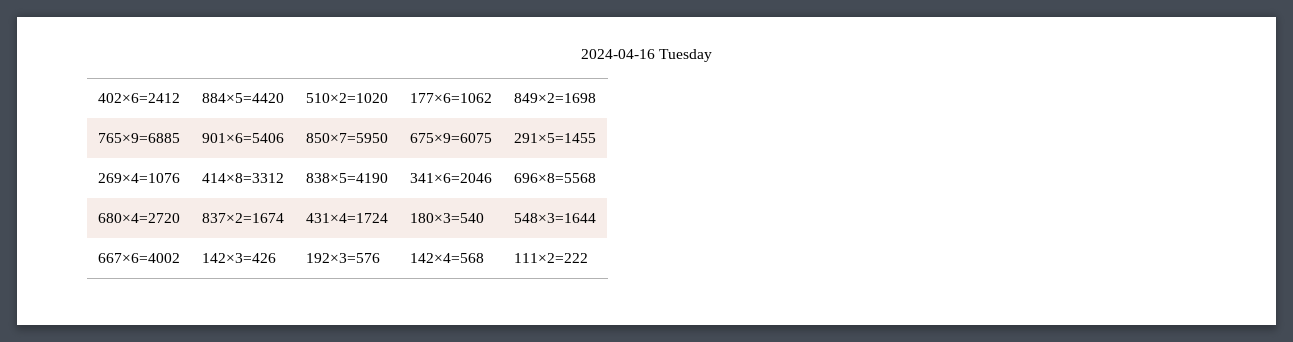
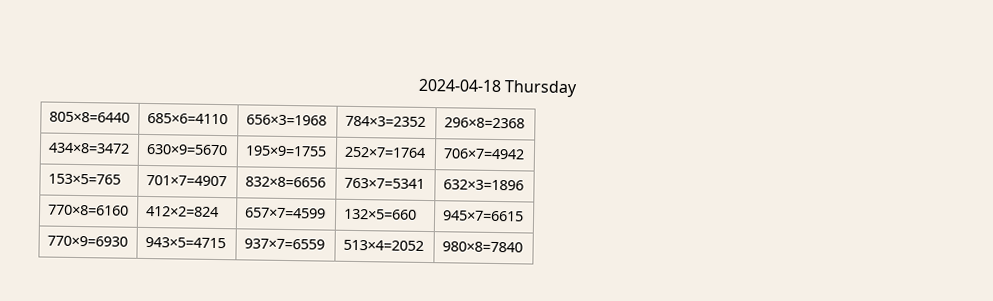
[580,49,713,62] [97,93,180,103] [201,93,284,103] [305,93,388,103] [409,93,492,103] [513,93,596,103] [97,133,180,143] [201,133,284,143] [305,133,388,143] [409,133,492,143] [513,133,596,143] [97,173,180,183] [201,173,284,183] [305,173,388,183] [409,173,492,183] [513,173,596,183] [97,213,180,223] [201,213,284,223] [305,213,388,223] [409,213,484,223] [513,213,596,223] [97,253,180,263] [201,253,276,263] [305,253,380,263] [409,253,484,263] [513,253,588,263] 2024-04-16 Tuesday // 402×6=2412 | 884×5=4420 | 510×2=1020 | 177×6=1062 | 849×2=1698 // 765×9=6885 | 901×6=5406 | 850×7=5950 | 675×9=6075 | 291×5=1455 // 269×4=1076 | 414×8=3312 | 838×5=4190 | 341×6=2046 | 696×8=5568 // 680×4=2720 | 837×2=1674 | 431×4=1724 | 180×3=540 | 548×3=1644 // 667×6=4002 | 142×3=426 | 192×3=576 | 142×4=568 | 111×2=222 -> [417,78,579,98] [48,111,130,123] [146,112,228,125] [245,114,327,126] [344,115,426,127] [443,117,525,129] [47,142,130,154] [145,143,228,156] [244,145,327,157] [343,146,426,158] [442,148,525,160] [47,173,121,185] [145,174,227,187] [244,176,326,188] [343,177,425,189] [442,179,524,191] [47,204,129,216] [145,205,219,218] [244,207,326,219] [343,208,417,220] [441,210,524,222] [46,235,128,247] [144,236,226,249] [243,238,325,250] [342,239,424,251] [441,241,523,253] 2024-04-18 Thursday // 805×8=6440 | 685×6=4110 | 656×3=1968 | 784×3=2352 | 296×8=2368 // 434×8=3472 | 630×9=5670 | 195×9=1755 | 252×7=1764 | 706×7=4942 // 153×5=765 | 701×7=4907 | 832×8=6656 | 763×7=5341 | 632×3=1896 // 770×8=6160 | 412×2=824 | 657×7=4599 | 132×5=660 | 945×7=6615 // 770×9=6930 | 943×5=4715 | 937×7=6559 | 513×4=2052 | 980×8=7840

